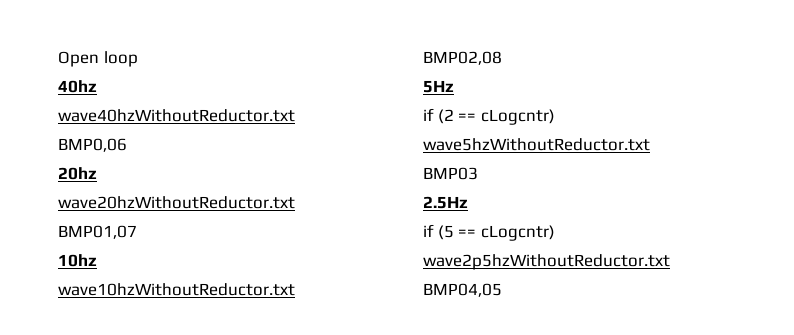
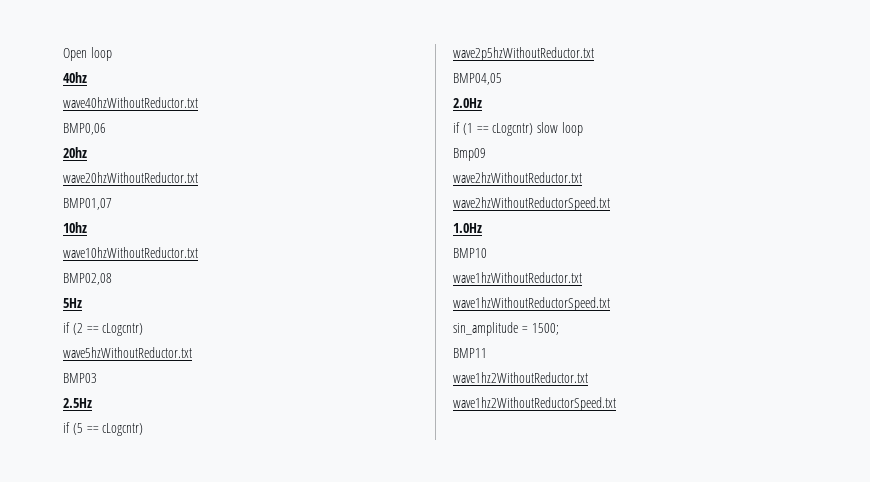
(502, 290) none -> [453,98,482,108] [453,122,583,136] [453,148,486,161] [453,172,582,183] [453,197,610,211] [453,223,482,233] [453,248,487,258] [453,272,582,283] [453,297,610,311] [453,322,559,336] [453,348,487,358] [453,372,588,383] [453,397,616,411] // 2.0Hz // if (1 == cLogcntr) slow loop // Bmp09 // wave2hzWithoutReductor.txt // wave2hzWithoutReductorSpeed.txt // 1.0Hz // BMP10 // wave1hzWithoutReductor.txt // wave1hzWithoutReductorSpeed.txt // sin_amplitude = 1500; // BMP11 // wave1hz2WithoutReductor.txt // wave1hz2WithoutReductorSpeed.txt

